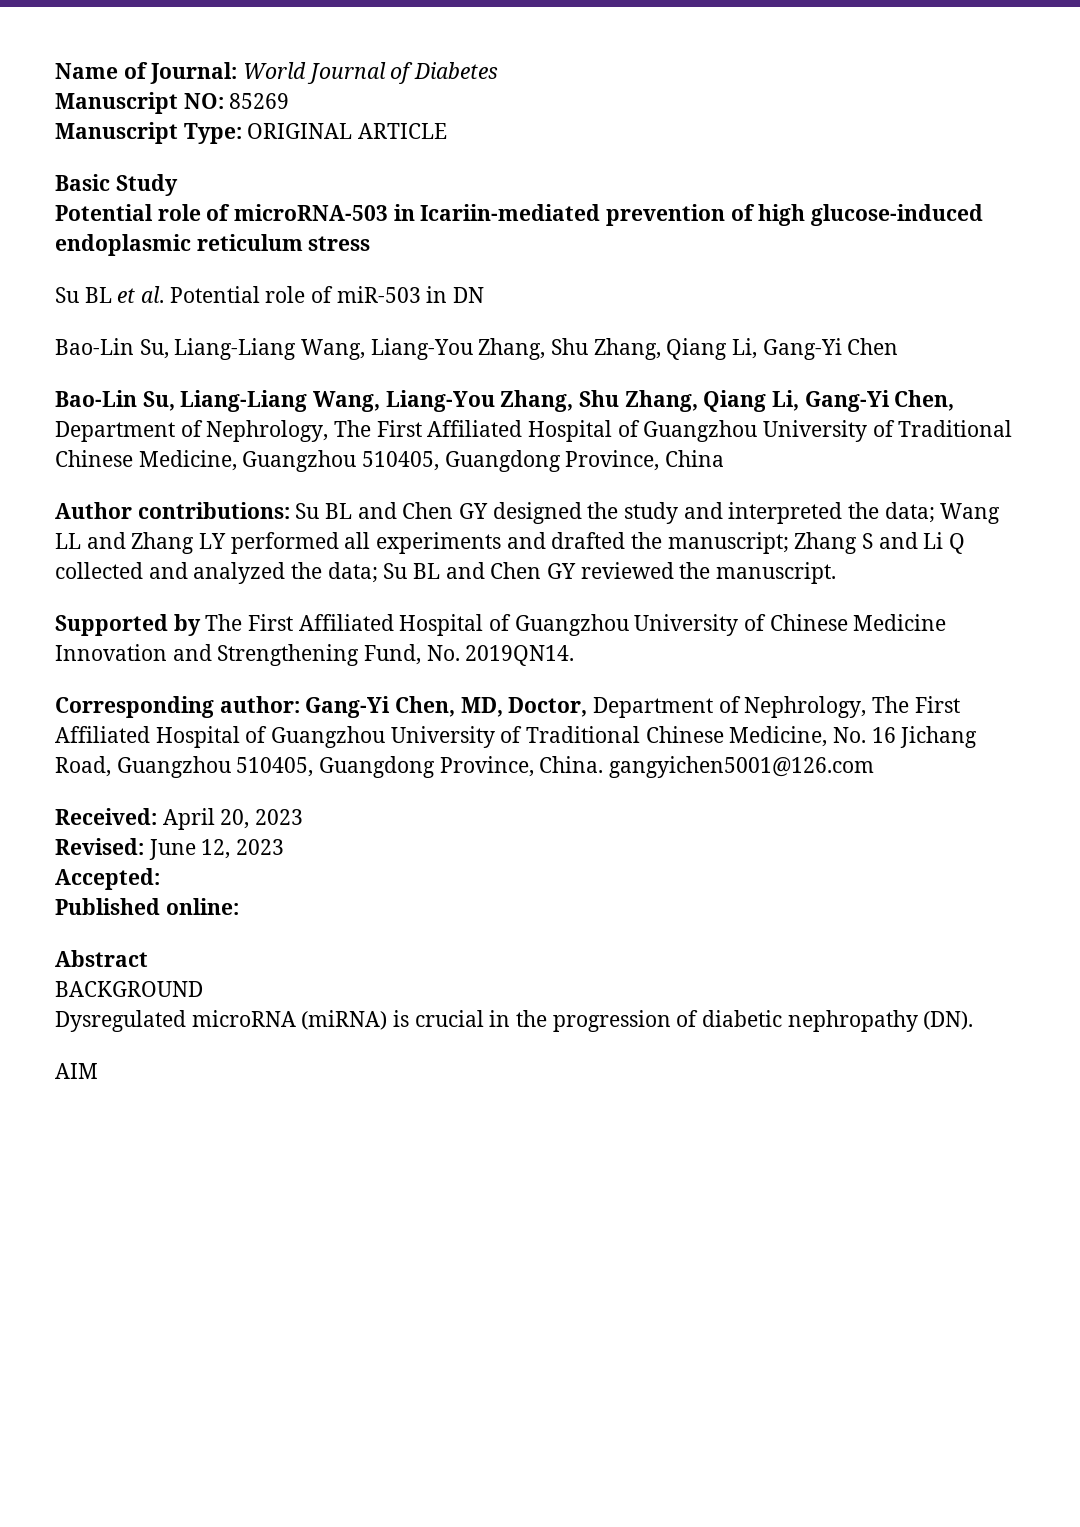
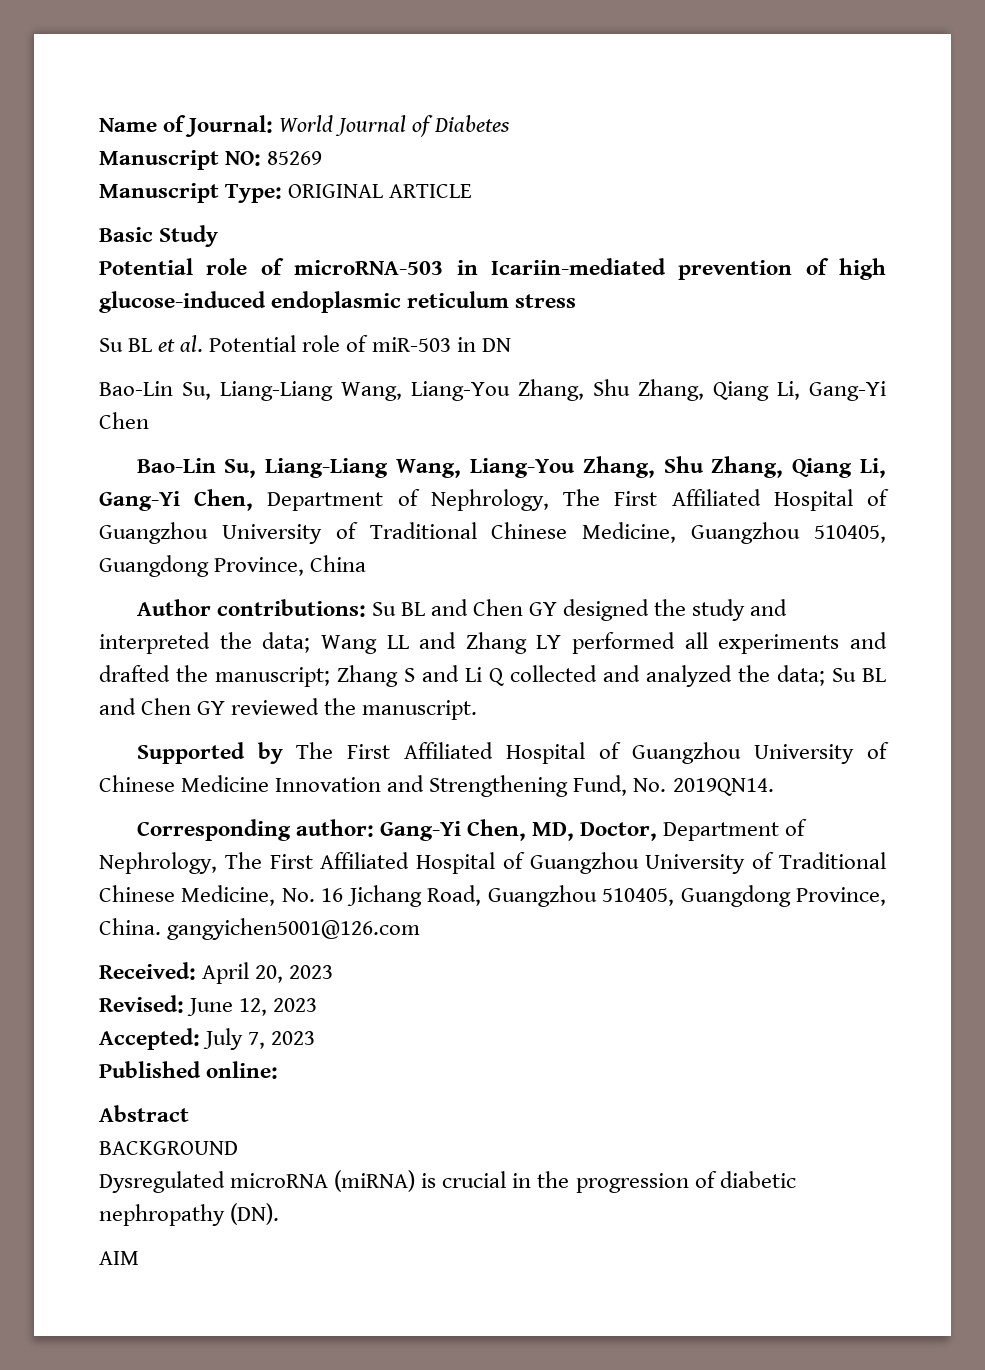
(160, 879) none -> [203,1028,316,1050] July 7, 2023

